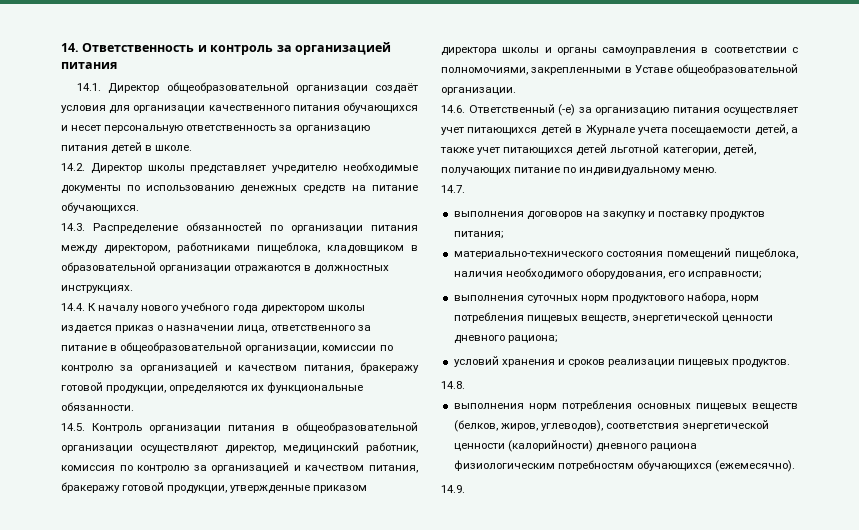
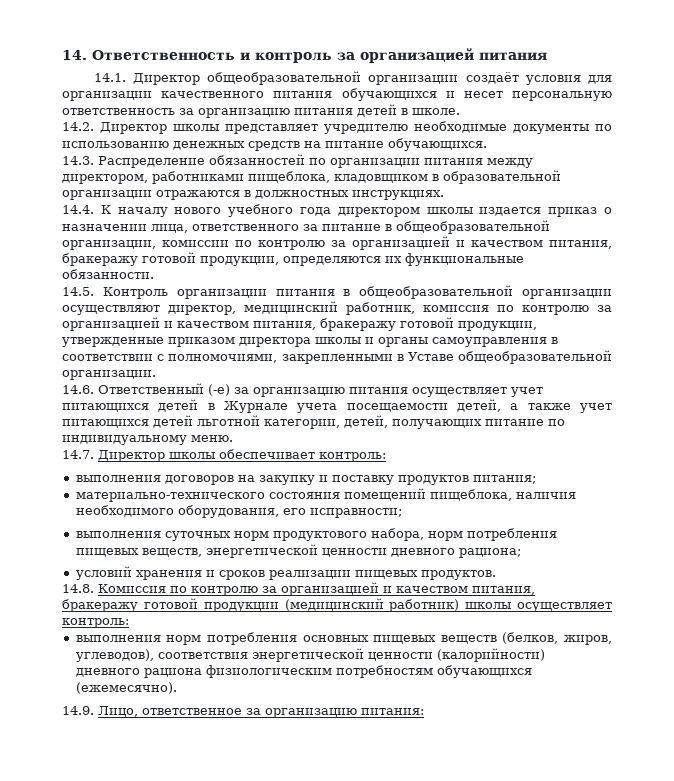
(465, 189) none -> [98,449,386,462] Директор школы обеспечивает контроль:
(465, 385) none -> [98,582,535,596] [62,598,612,612] [62,618,129,628] Комиссия по контролю за организацией и качеством питания, бракеражу готовой продукции (медицинский работник) школы осуществляет контроль:
(465, 489) none -> [98,706,424,718] Лицо, ответственное за организацию питания:

